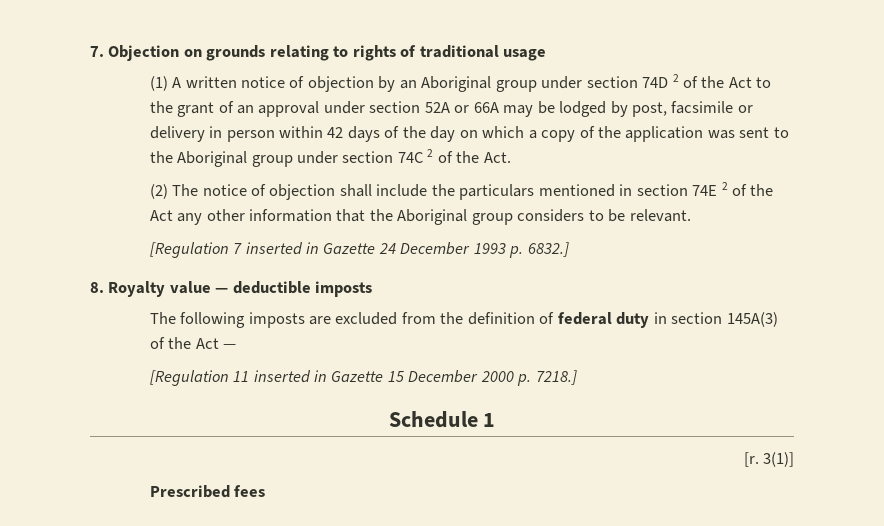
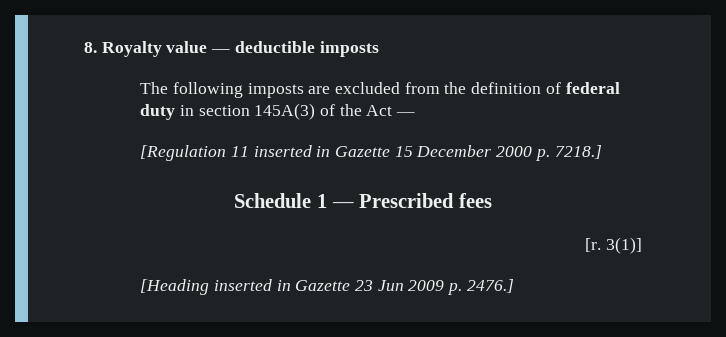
[90,45,547,61] [149,74,772,92] [149,101,753,117] [149,126,789,142] [149,149,511,167] [149,182,774,200] [149,209,691,225] [149,242,569,258] 7. Objection on grounds relating to rights of traditional usage // (1) A written notice of objection by an Aboriginal group under section 74D 2 of the Act to the grant of an approval under section 52A or 66A may be lodged by post, facsimile or delivery in person within 42 days of the day on which a copy of the application was sent to the Aboriginal group under section 74C 2 of the Act. // (2) The notice of objection shall include the particulars mentioned in section 74E 2 of the Act any other information that the Aboriginal group considers to be relevant. // [Regulation 7 inserted in Gazette 24 December 1993 p. 6832.] // -> (84, 47) none
(496, 420) none -> [331,193,492,208] — Prescribed fees
[149,485,266,498] Prescribed fees -> [140,279,514,295] [Heading inserted in Gazette 23 Jun 2009 p. 2476.]

